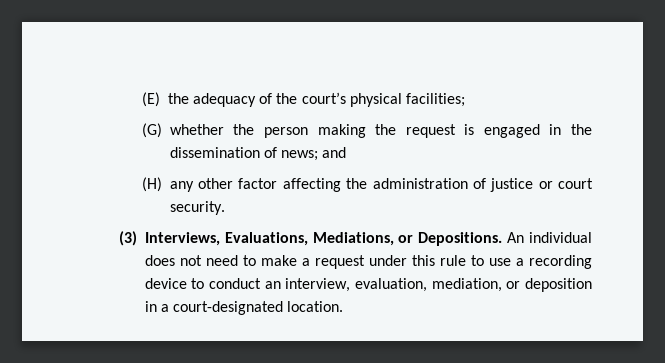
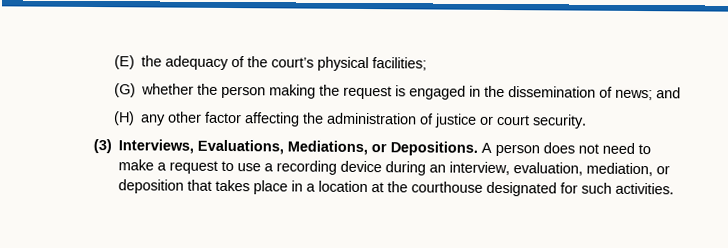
[507,232,592,243] An individual -> [481,142,541,157] A person
[368,255,466,266] under this rule -> (219, 167) none
[191,278,262,289] to conduct -> [385,161,427,176] during
[144,301,344,315] in a court-designated location. -> [187,179,675,197] that takes place in a location at the courthouse designated for such activities.

